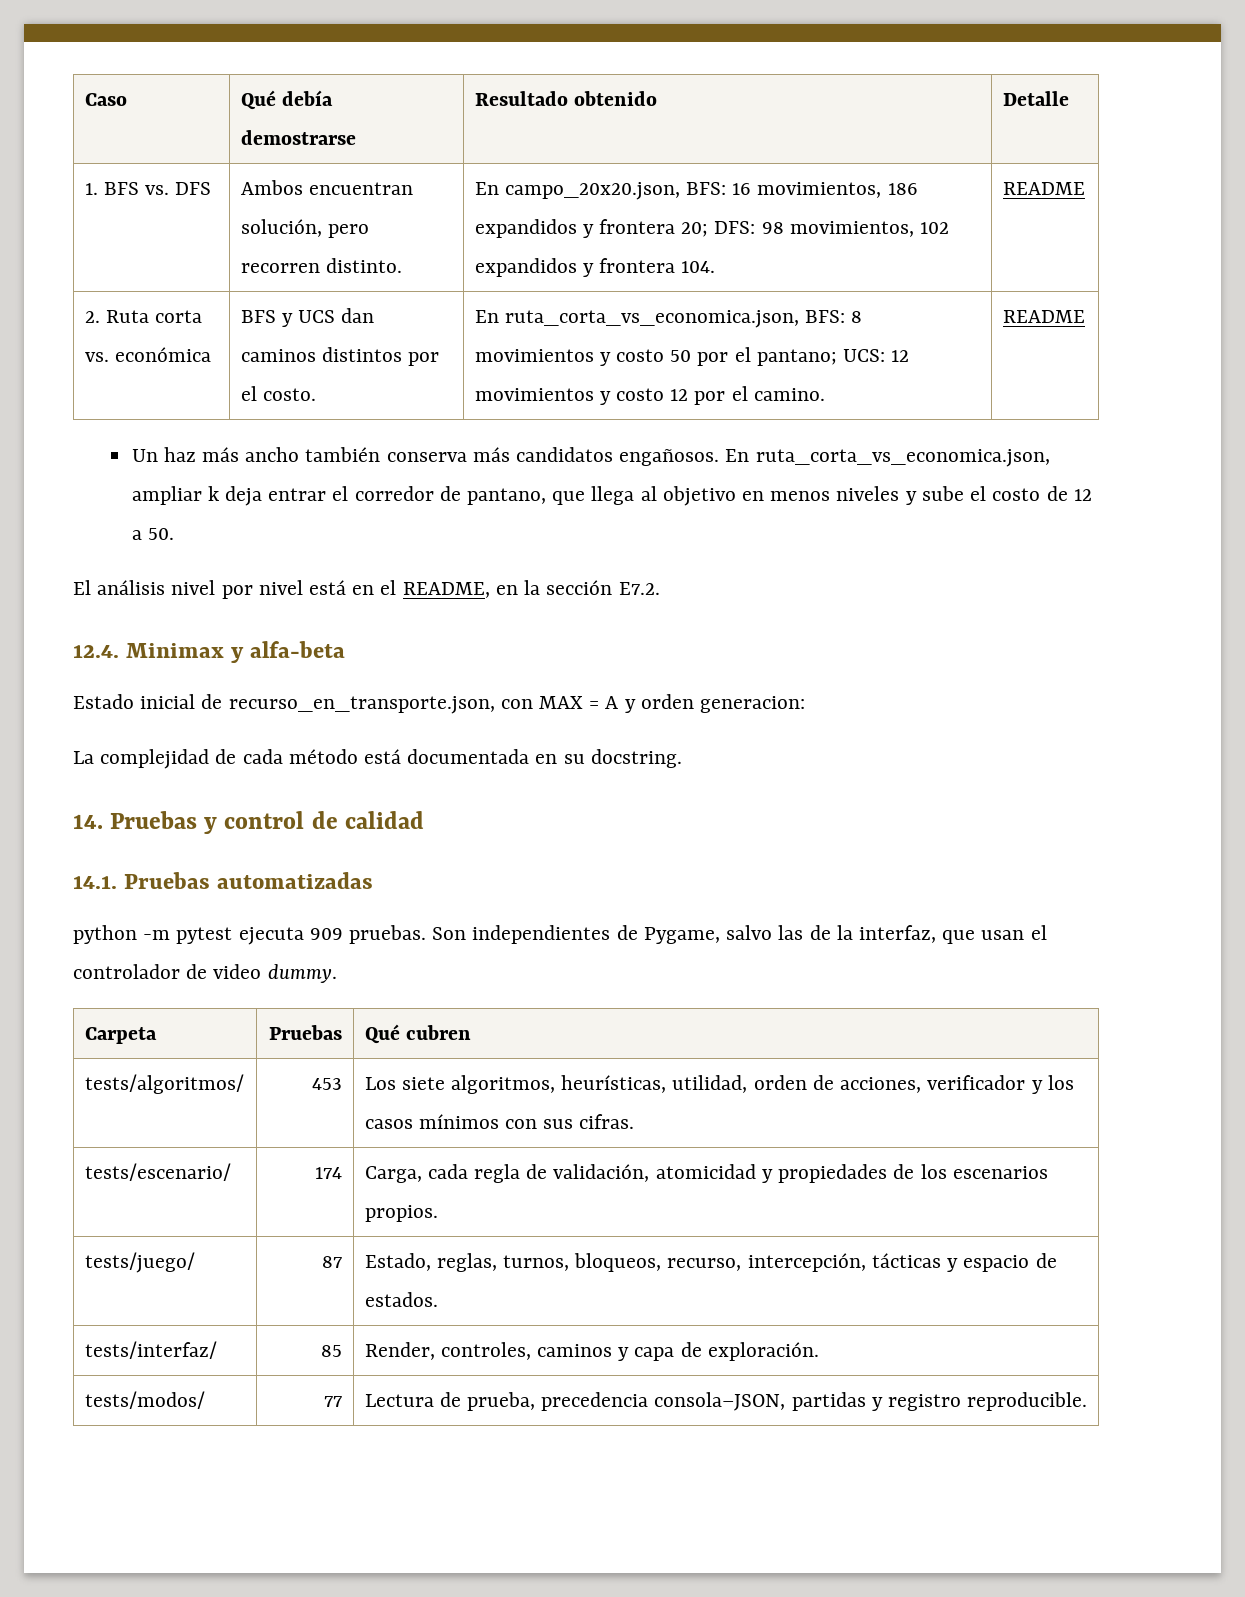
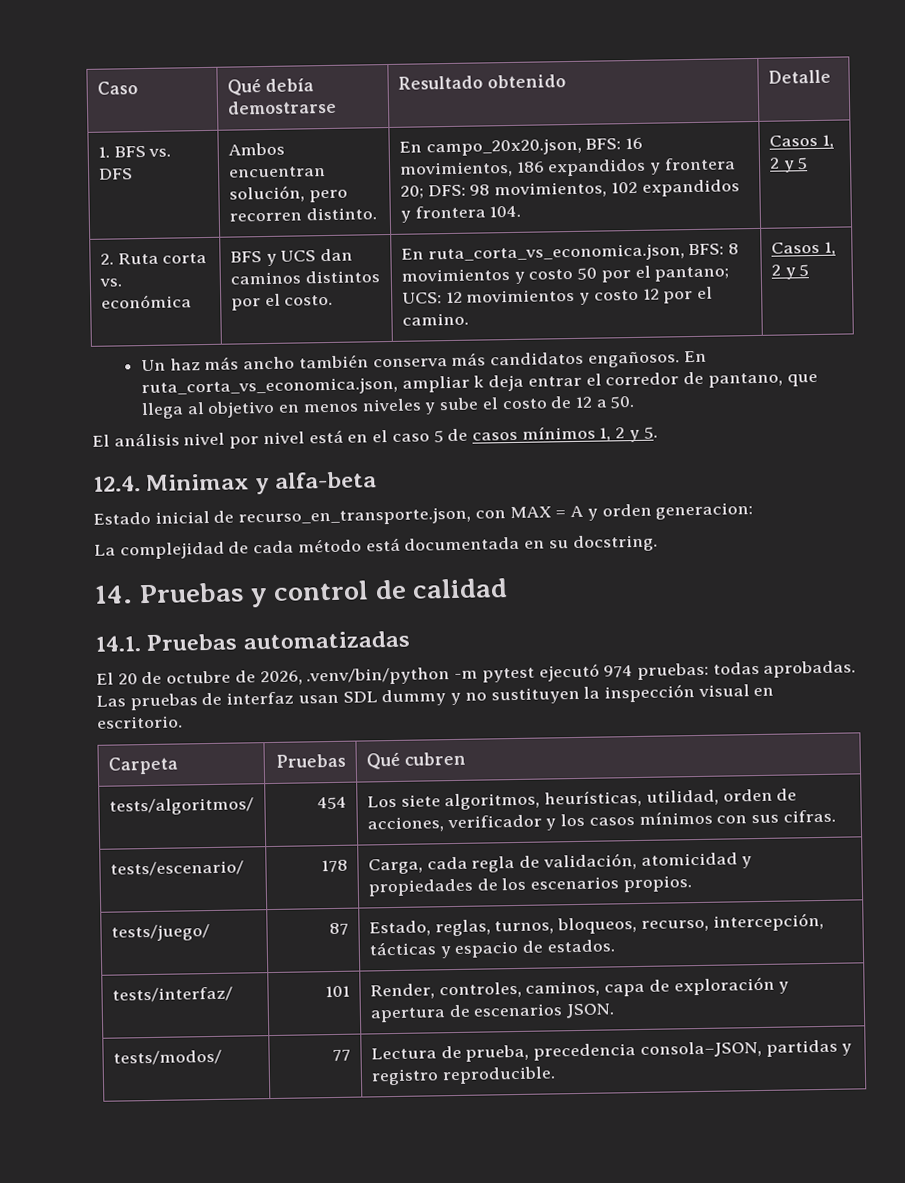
[1002,182,1085,195] README -> [768,134,834,149] [768,157,809,173] Casos 1, 2 y 5
[1002,310,1085,323] README -> [770,241,836,256] [770,264,810,280] Casos 1, 2 y 5
[402,580,660,598] README, en la sección E7.2. -> [391,425,658,443] caso 5 de casos mínimos 1, 2 y 5.
[73,925,1047,945] [73,964,337,983] python -m pytest ejecuta 909 pruebas. Son independientes de Pygame, salvo las de la interfaz, que usan el controlador de video dummy. -> [96,660,857,686] [96,684,775,711] [97,715,183,729] El 20 de octubre de 2026, .venv/bin/python -m pytest ejecutó 974 pruebas: todas aprobadas. Las pruebas de interfaz usan SDL dummy y no sustituyen la inspección visual en escritorio.
[312,1078,343,1090] 453 -> [317,796,348,810] 454
[315,1167,343,1179] 174 -> [321,859,349,873] 178
[321,1345,343,1357] 85 -> [325,985,351,998] 101
[537,1342,819,1361] caminos y capa de exploración. -> [525,976,790,997] [369,1003,616,1023] caminos, capa de exploración y apertura de escenarios JSON.

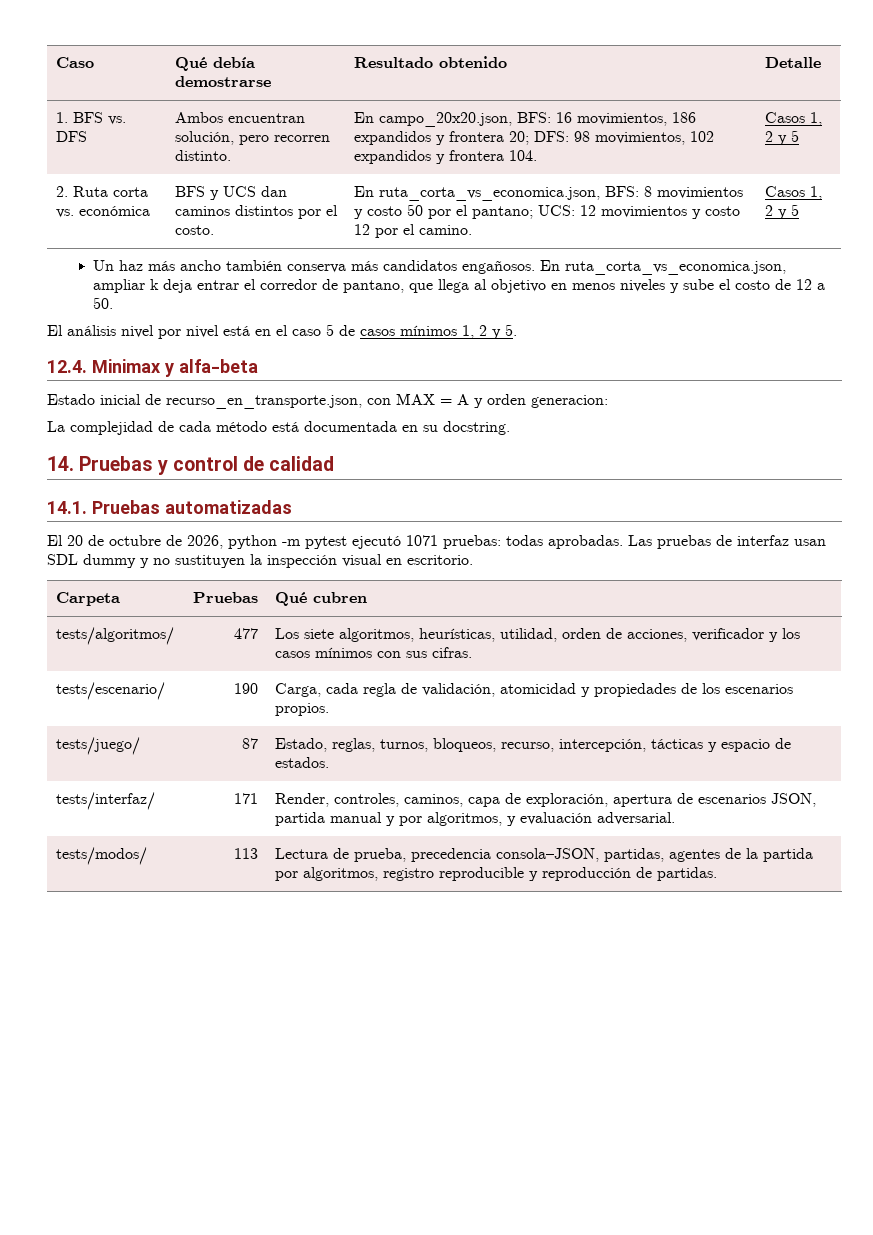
[306,667,451,686] .venv/bin/python -> [228,535,277,549] python
[603,665,634,678] 974 -> [406,535,438,546] 1071
[317,796,348,810] 454 -> [234,628,259,639] 477
[321,859,349,873] 178 -> [234,683,259,694] 190
[325,985,351,998] 101 -> [234,793,259,804] 171
[673,976,790,996] exploración y -> [525,793,608,807] exploración,
[566,1003,616,1019] JSON. -> [770,793,816,807] [274,812,675,826] JSON, partida manual y por algoritmos, y evaluación adversarial.
[332,1049,352,1062] 77 -> [234,848,259,859] 113
[765,1039,853,1057] [370,1066,556,1086] partidas y registro reproducible. -> [603,848,813,862] [274,867,717,881] partidas, agentes de la partida por algoritmos, registro reproducible y reproducción de partidas.

